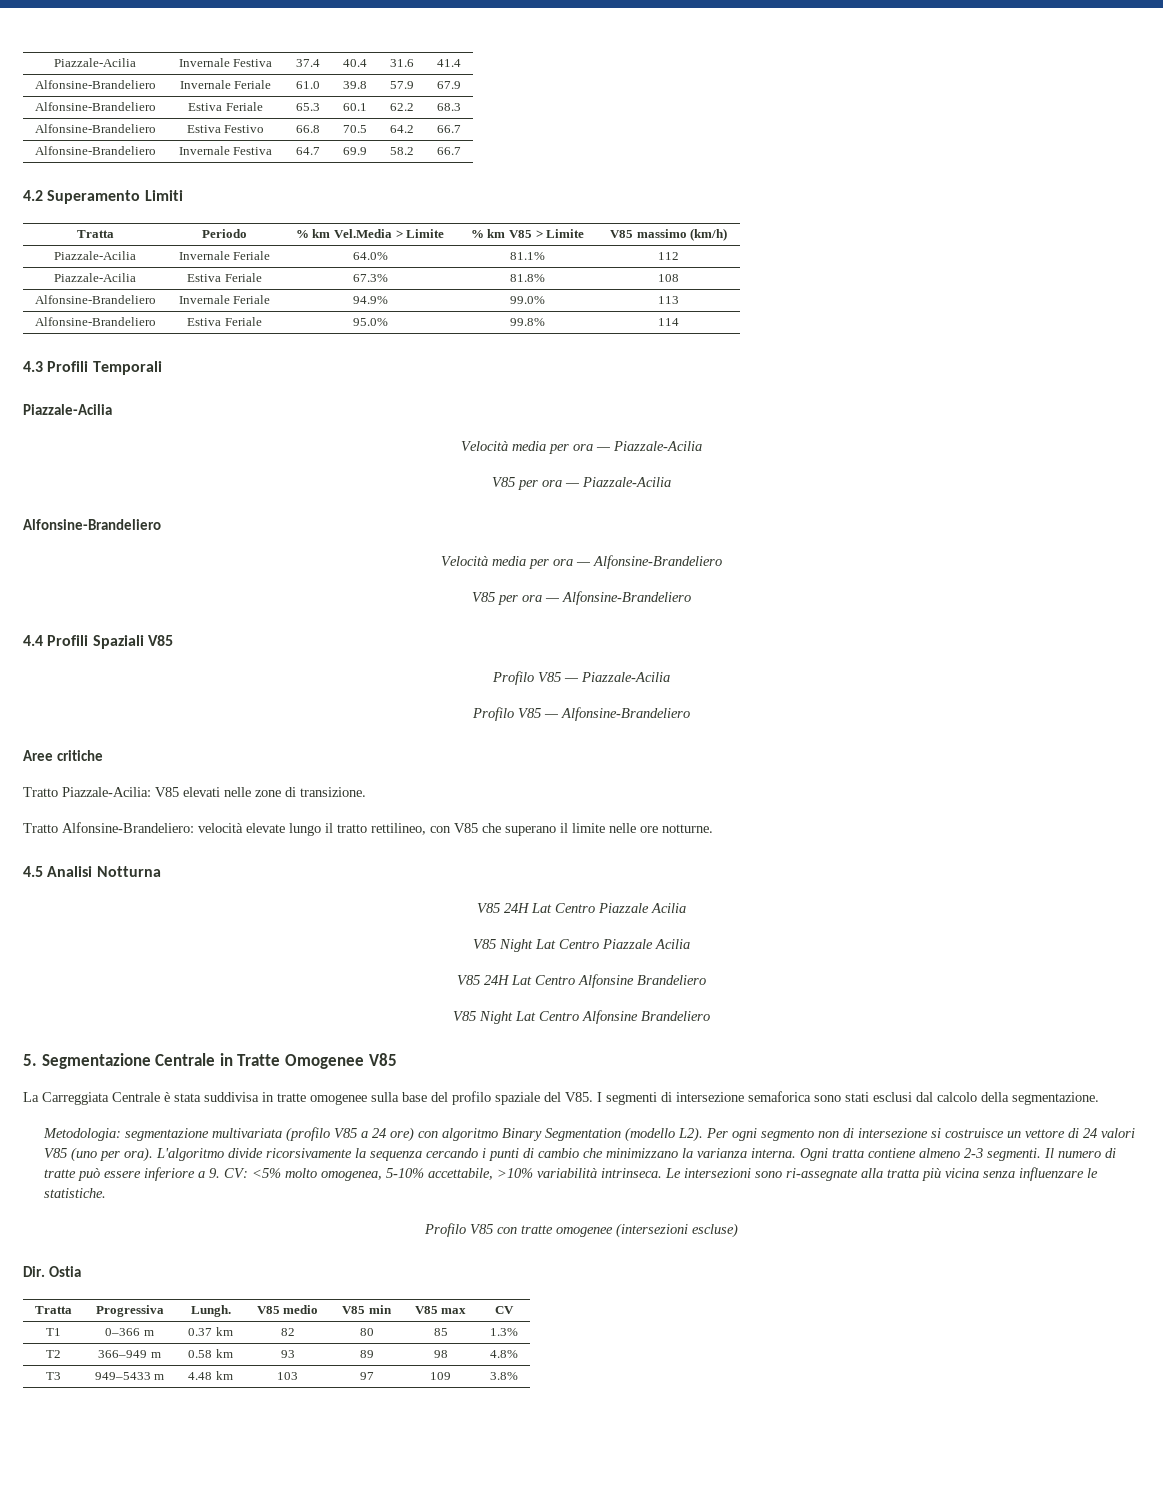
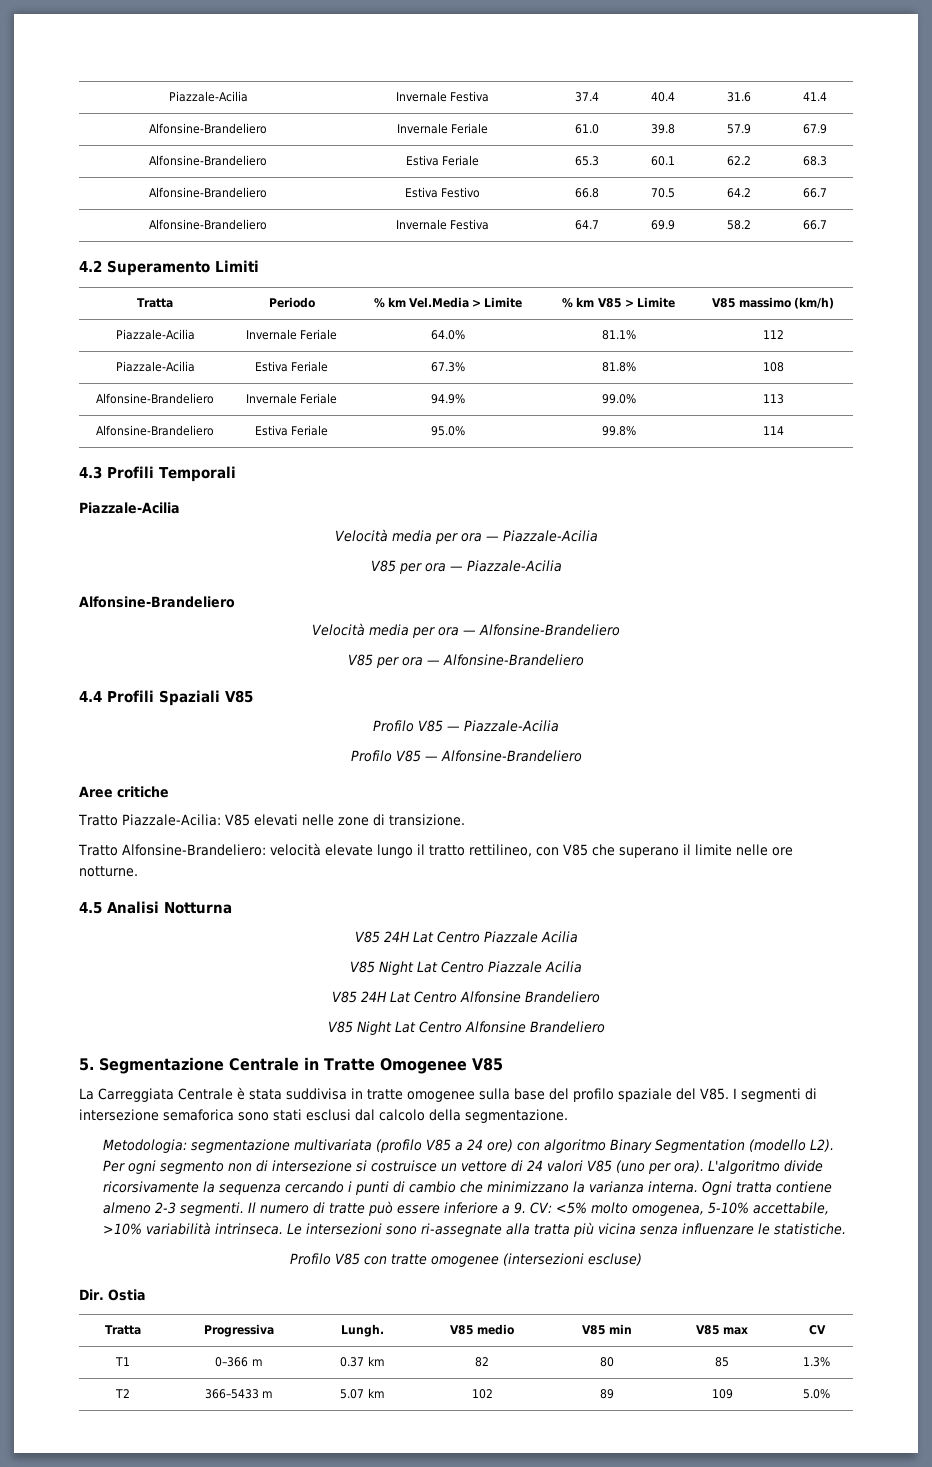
[98,1350,161,1358] [188,1349,233,1358] [280,1350,295,1358] 366–949 m | 0.58 km | 93 -> [204,1389,274,1399] [340,1388,385,1399] [471,1389,493,1399] 366–5433 m | 5.07 km | 102
[433,1350,448,1358] [490,1350,518,1358] [45,1372,61,1380] [94,1372,165,1380] [188,1371,233,1380] [277,1372,298,1380] [359,1372,374,1380] | 98 | 4.8% // T3 | 949–5433 m | 4.48 km | 103 | 97 -> (614, 1394) none
[490,1372,518,1380] 3.8% -> [803,1389,830,1399] 5.0%

